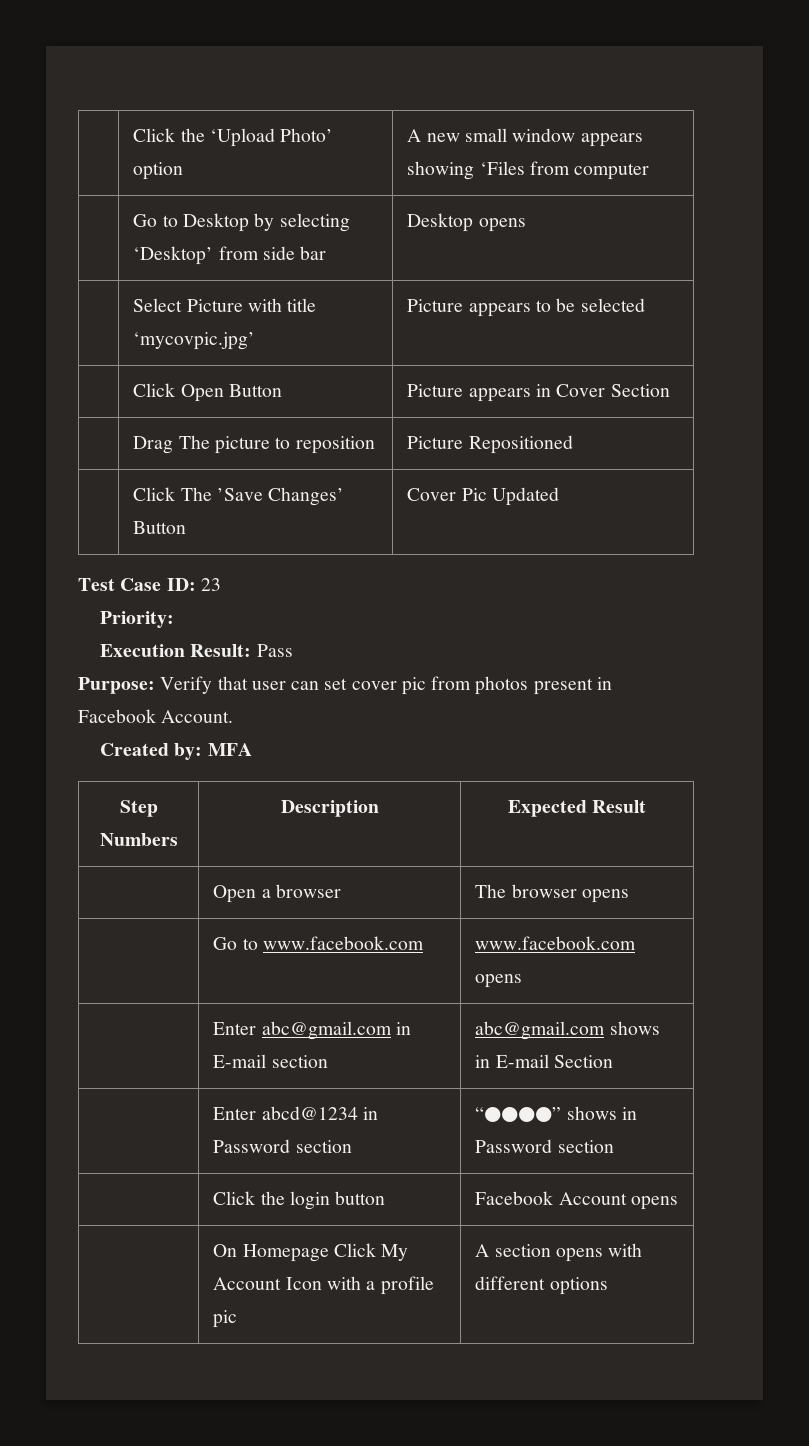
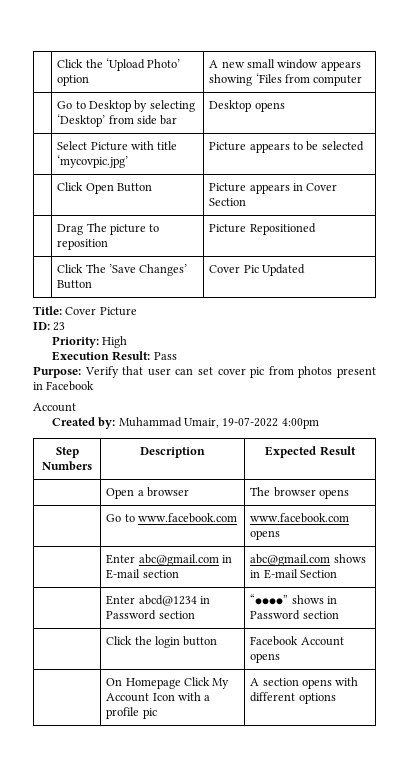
[78,578,162,591] Test Case -> [33,306,137,316] Title: Cover Picture //
(175, 619) none -> [102,336,128,348] High
[161,710,234,723] Account. -> [33,403,76,412] // Account
[207,743,252,756] MFA -> [118,417,319,429] Muhammad Umair, 19-07-2022 4:00pm

